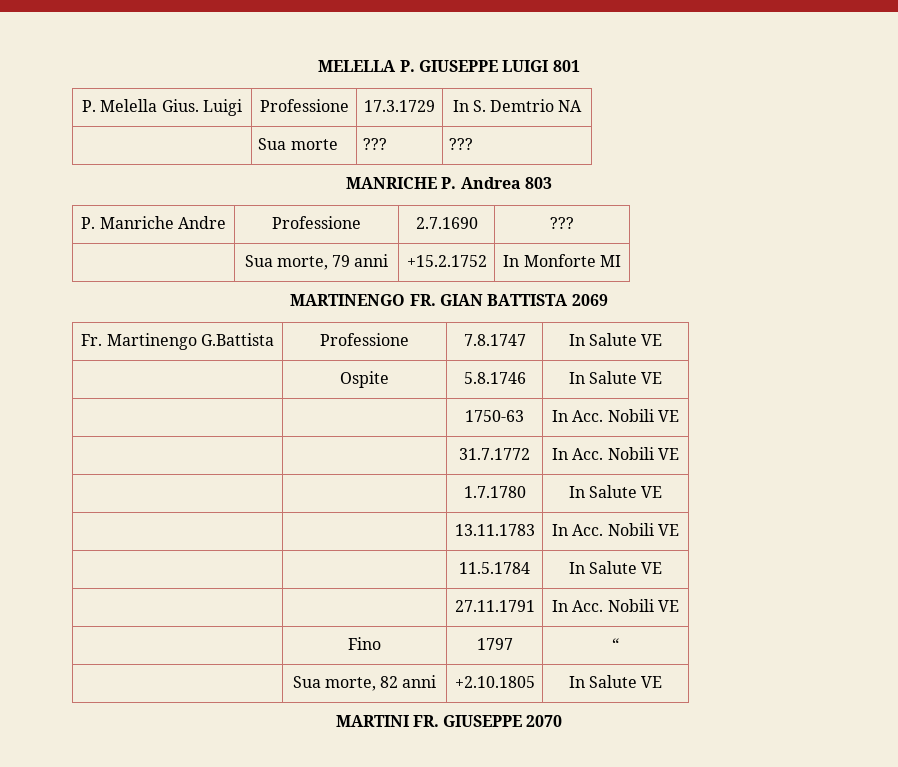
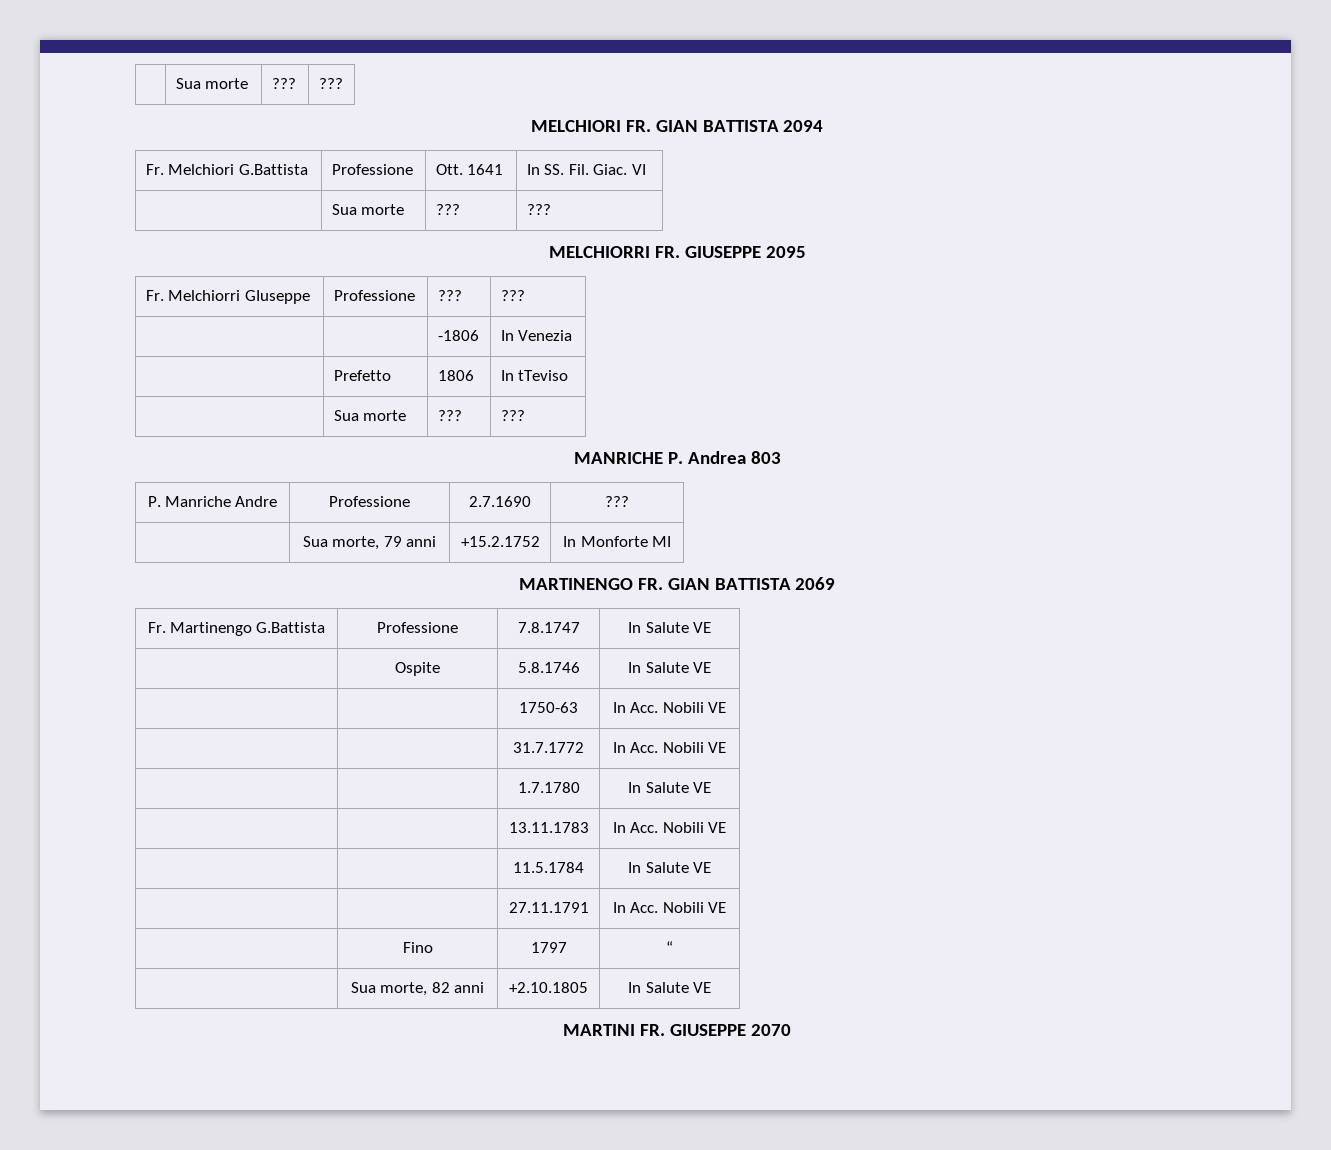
[318,60,580,72] [82,99,242,116] [259,99,349,112] [364,100,435,112] [452,99,583,112] MELELLA P. GIUSEPPE LUIGI 801 // P. Melella Gius. Luigi | Professione | 17.3.1729 | In S. Demtrio NA -> [175,78,249,89] [271,78,296,89] [318,78,343,89] [530,120,824,132] [145,164,308,175] [331,164,413,175] [435,164,504,175] [526,164,646,175] [331,204,405,215] [435,204,460,215] [526,204,551,215] [548,246,806,258] [145,290,310,304] [333,290,415,301] [437,290,462,301] [500,290,525,301] [437,330,479,341] [500,330,573,341] [333,370,391,381] [437,370,474,381] [500,370,569,381] | Sua morte | ??? | ??? // MELCHIORI FR. GIAN BATTISTA 2094 // Fr. Melchiori G.Battista | Professione | Ott. 1641 | In SS. Fil. Giac. VI // | Sua morte | ??? | ??? // MELCHIORRI FR. GIUSEPPE 2095 // Fr. Melchiorri GIuseppe | Professione | ??? | ??? // | | -1806 | In Venezia // | Prefetto | 1806 | In tTeviso

